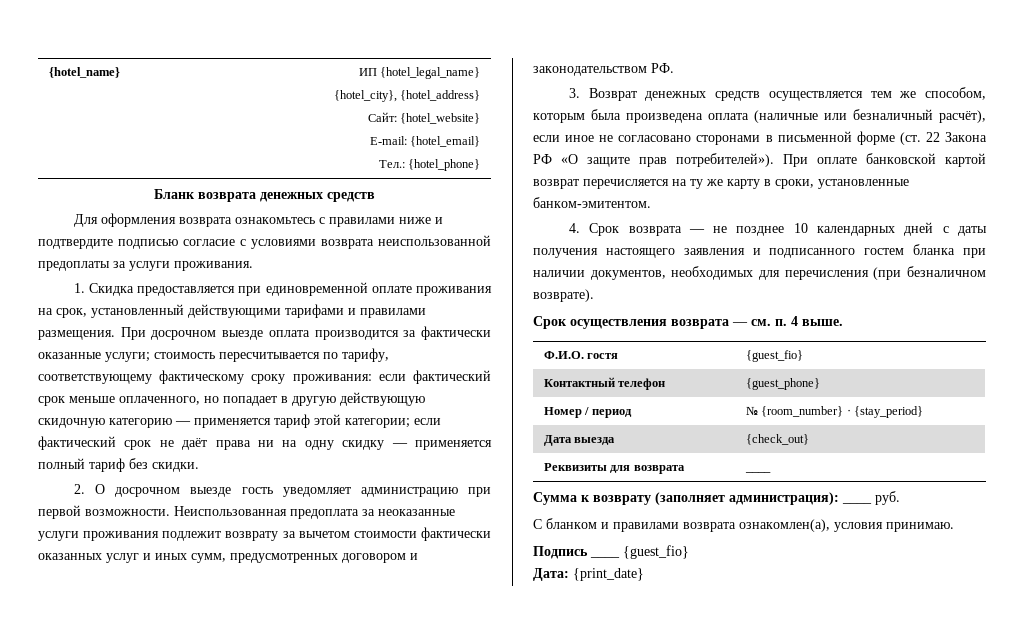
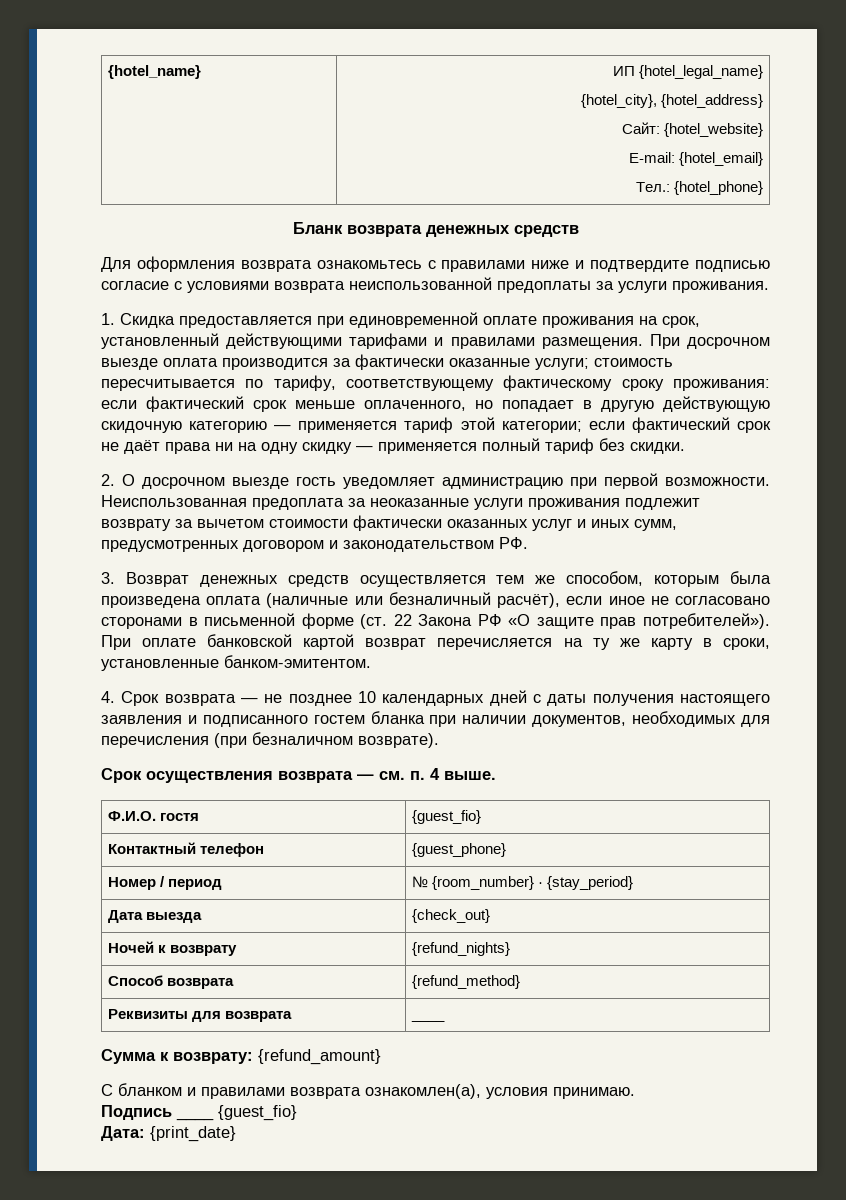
(809, 439) none -> [107,941,238,956] [411,942,510,956] [107,975,234,989] [411,975,520,989] // Ночей к возврату | {refund_nights} // Способ возврата | {refund_method}
[593,491,900,505] возврату (заполняет администрация): ____ руб. -> [173,1049,381,1065] возврату: {refund_amount}

